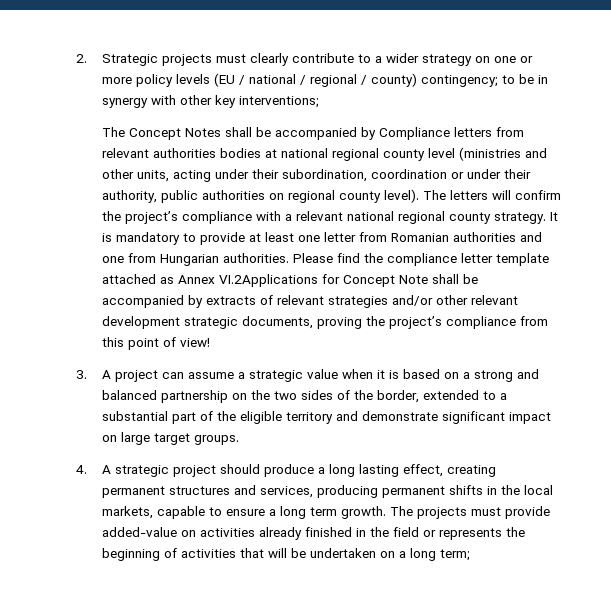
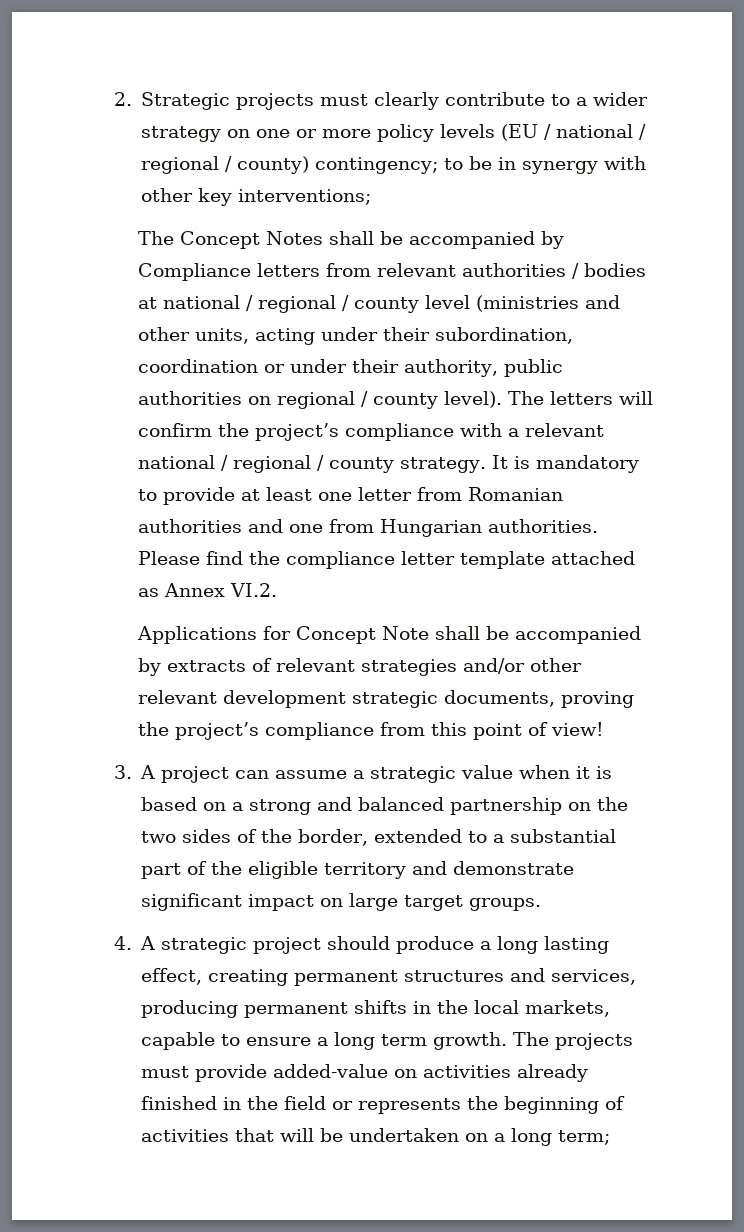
(216, 153) none -> [571,263,579,279] /
[331,148,379,161] regional -> [245,295,349,313] / regional /
(335, 196) none -> [360,391,368,407] /
[397,211,445,224] regional -> [220,455,324,473] / regional /
[218,274,318,287] VI.2Applications -> [229,583,277,597] [136,626,257,644] VI.2. // Applications

